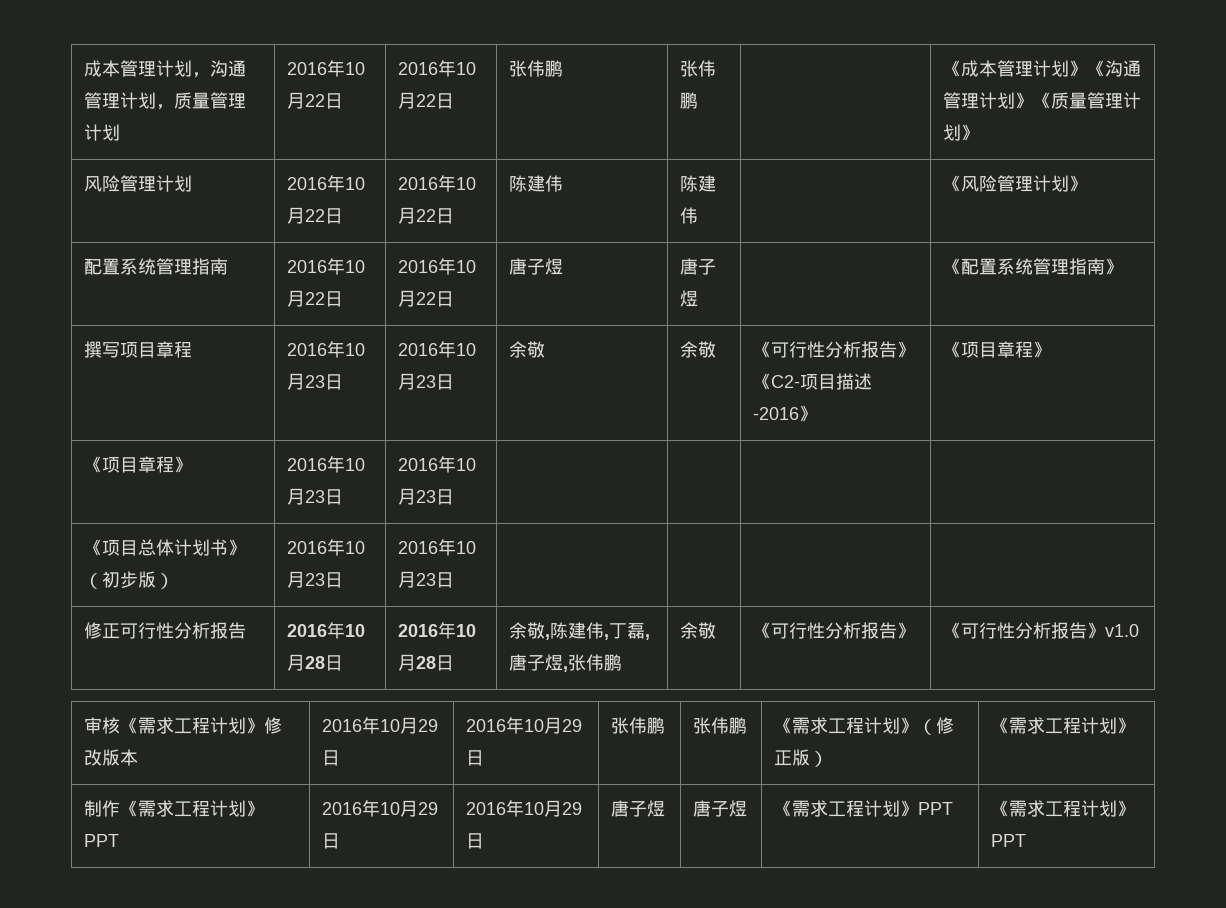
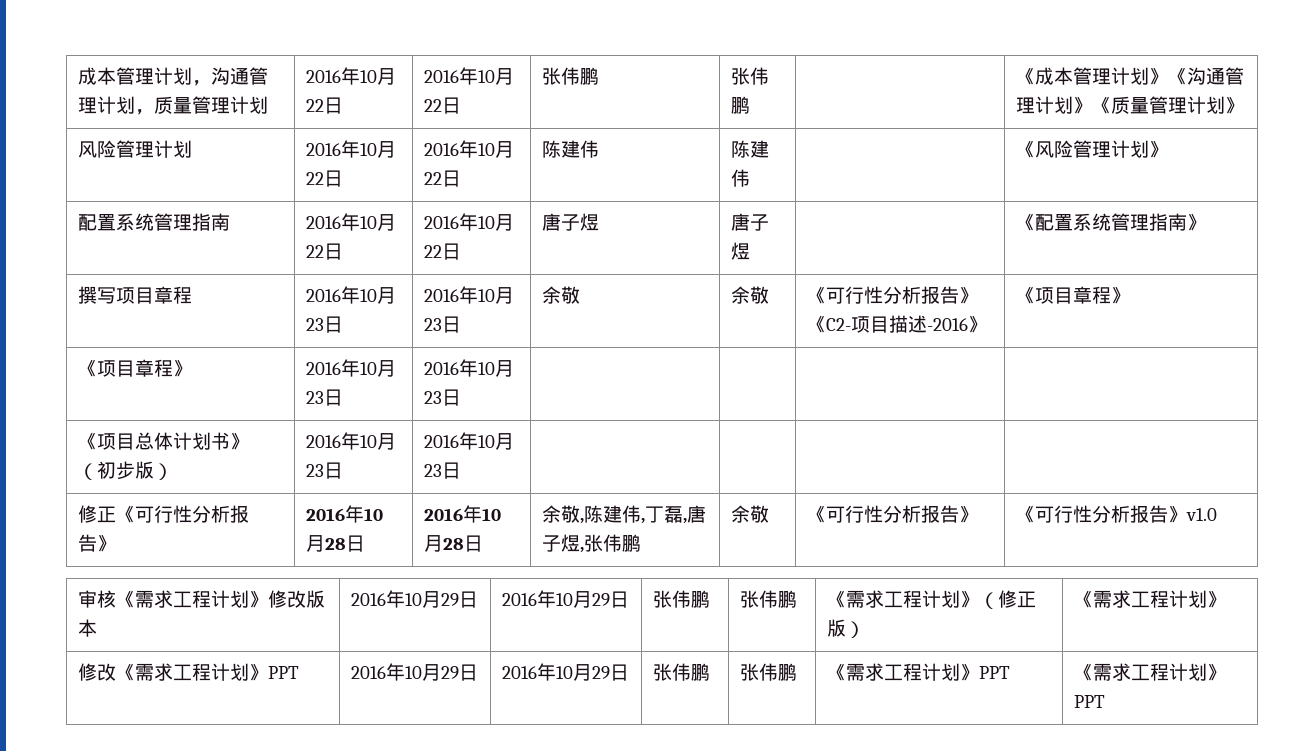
[119,622,246,639] 可行性分析报告 -> [116,505,250,523] [78,534,117,552] 《可行性分析报告》
[83,800,120,817] 制作 -> [78,663,117,681] 修改
[610,800,665,817] [692,800,747,817] 唐子煜 | 唐子煜 -> [653,663,711,681] [740,663,798,681] 张伟鹏 | 张伟鹏

